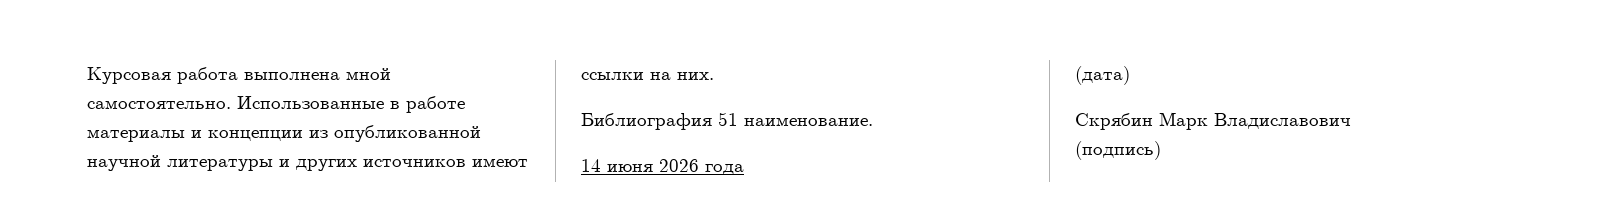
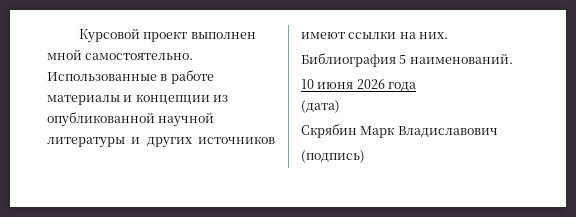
[87,67,340,84] Курсовая работа выполнена -> [78,28,256,43] Курсовой проект выполнен
[718,112,873,126] [581,159,601,172] 51 наименование. // 14 -> [399,53,513,64] [301,79,314,89] 5 наименований. // 10

